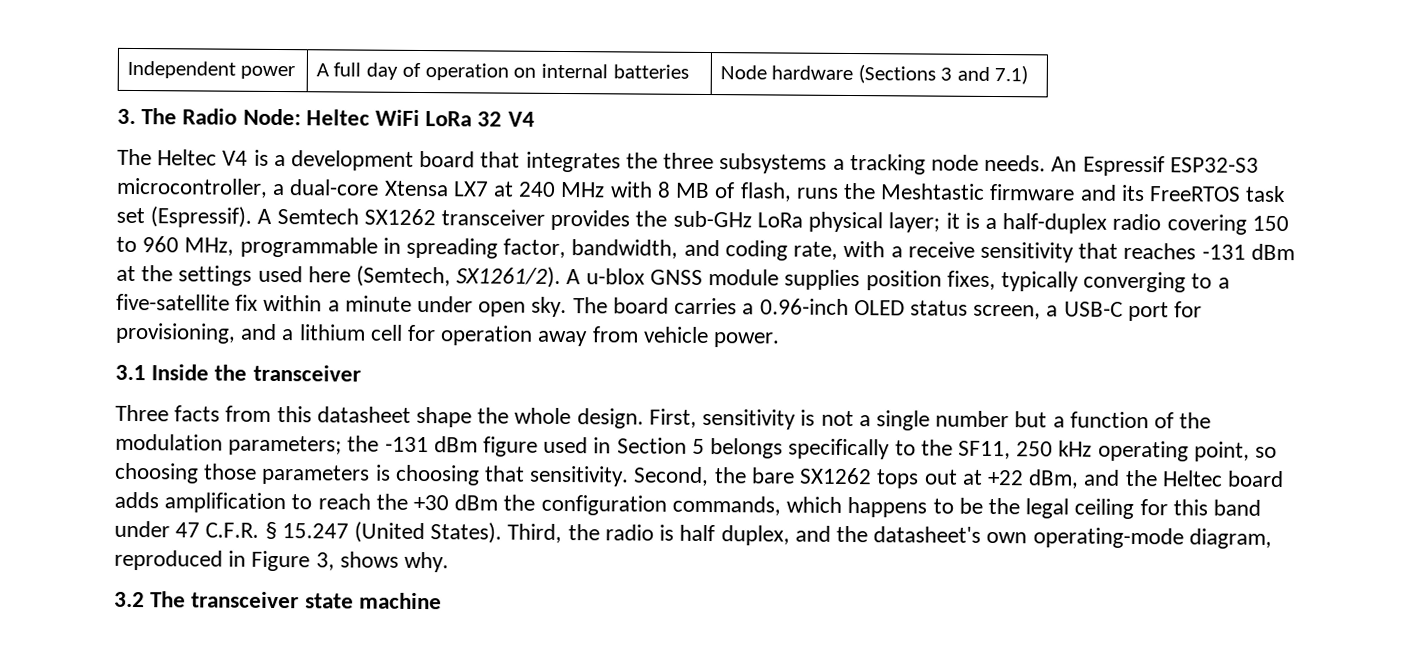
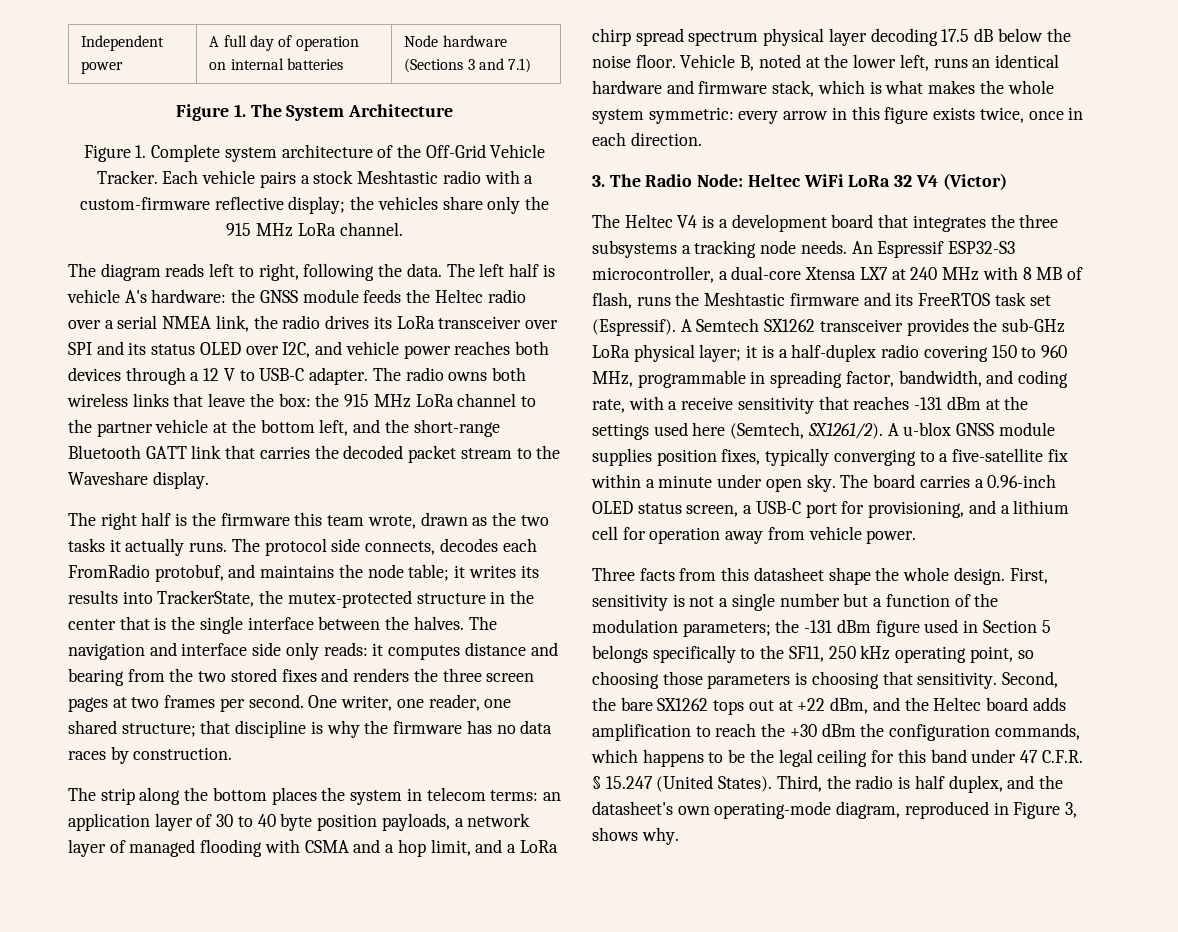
(1029, 75) none -> [176,104,453,121] [83,144,546,162] [96,170,534,188] [79,196,550,214] [226,222,403,237] [68,263,555,281] [67,289,526,303] [68,315,558,332] [68,341,549,359] [68,367,526,385] [67,393,536,408] [68,419,500,437] [68,445,561,463] [68,471,209,489] [68,512,549,530] [68,538,537,556] [68,564,539,582] [68,590,535,608] [68,616,497,634] [68,642,558,660] [68,668,535,686] [68,694,512,712] [68,720,553,738] [68,746,233,764] [68,787,561,805] [68,813,531,831] [68,839,558,857] [592,28,1071,46] [592,54,1059,71] [592,80,1054,97] [592,106,1084,124] [592,132,702,146] // Figure 1. The System Architecture // Figure 1. Complete system architecture of the Off-Grid Vehicle Tracker. Each vehicle pairs a stock Meshtastic radio with a custom-firmware reflective display; the vehicles share only the 915 MHz LoRa channel. // The diagram reads left to right, following the data. The left half is vehicle A's hardware: the GNSS module feeds the Heltec radio over a serial NMEA link, the radio drives its LoRa transceiver over SPI and its status OLED over I2C, and vehicle power reaches both devices through a 12 V to USB-C adapter. The radio owns both wireless links that leave the box: the 915 MHz LoRa channel to the partner vehicle at the bottom left, and the short-range Bluetooth GATT link that carries the decoded packet stream to the Waveshare display. // The right half is the firmware this team wrote, drawn as the two tasks it actually runs. The protocol side connects, decodes each FromRadio protobuf, and maintains the node table; it writes its results into TrackerState, the mutex-protected structure in the center that is the single interface between the halves. The navigation and interface side only reads: it computes distance and bearing from the two stored fixes and renders the three screen pages at two frames per second. One writer, one reader, one shared structure; that discipline is why the firmware has no data races by construction. // The strip along the bottom places the system in telecom terms: an application layer of 30 to 40 byte position payloads, a network layer of managed flooding with CSMA and a hop limit, and a LoRa chirp spread spectrum physical layer decoding 17.5 dB below the noise floor. Vehicle B, noted at the lower left, runs an identical hardware and firmware stack, which is what makes the whole system symmetric: every arrow in this figure exists twice, once in each direction.
(535, 119) none -> [942,173,1007,190] (Victor)
[115,364,361,382] // 3.1 Inside the transceiver -> (917, 537) none
[114,591,442,610] // 3.2 The transceiver state machine -> (679, 836) none

